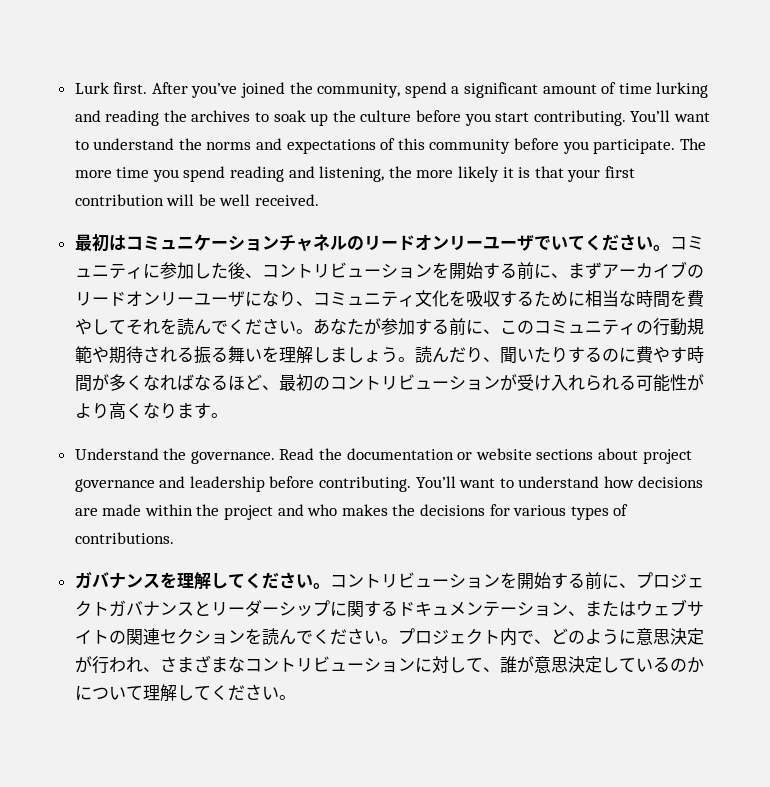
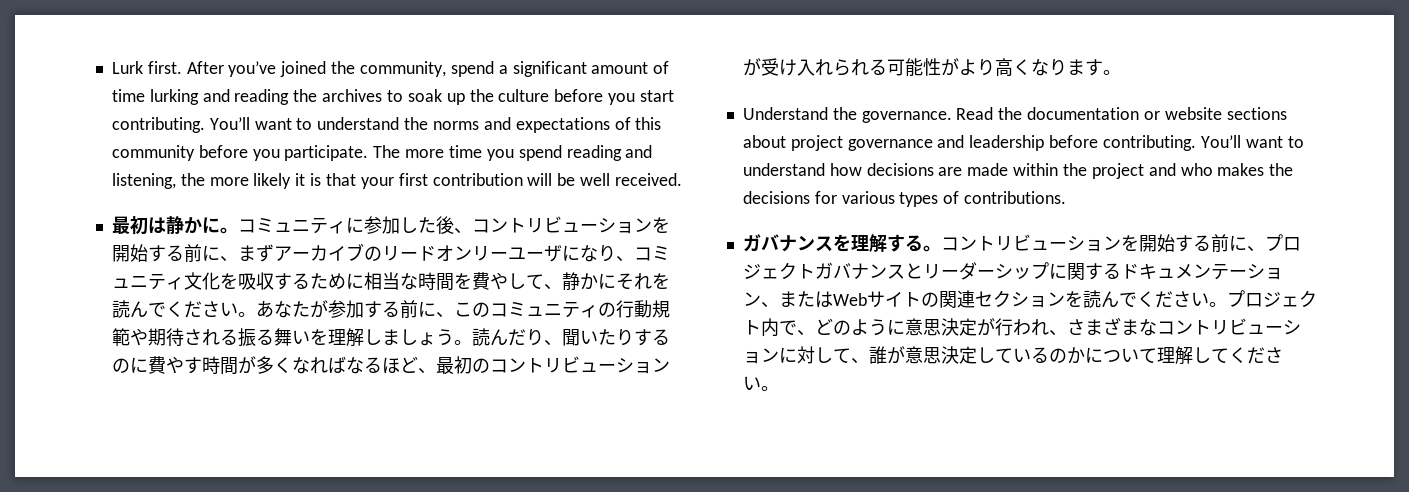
[125,234,653,251] コミュニケーションチャネルのリードオンリーユーザでいてください -> [165,216,220,235] 静かに
(126, 327) none -> [543,272,616,290] 、静かに
[210,572,313,589] してください -> [886,234,923,252] する
[635,599,687,617] ウェブ -> [832,293,867,306] Web

